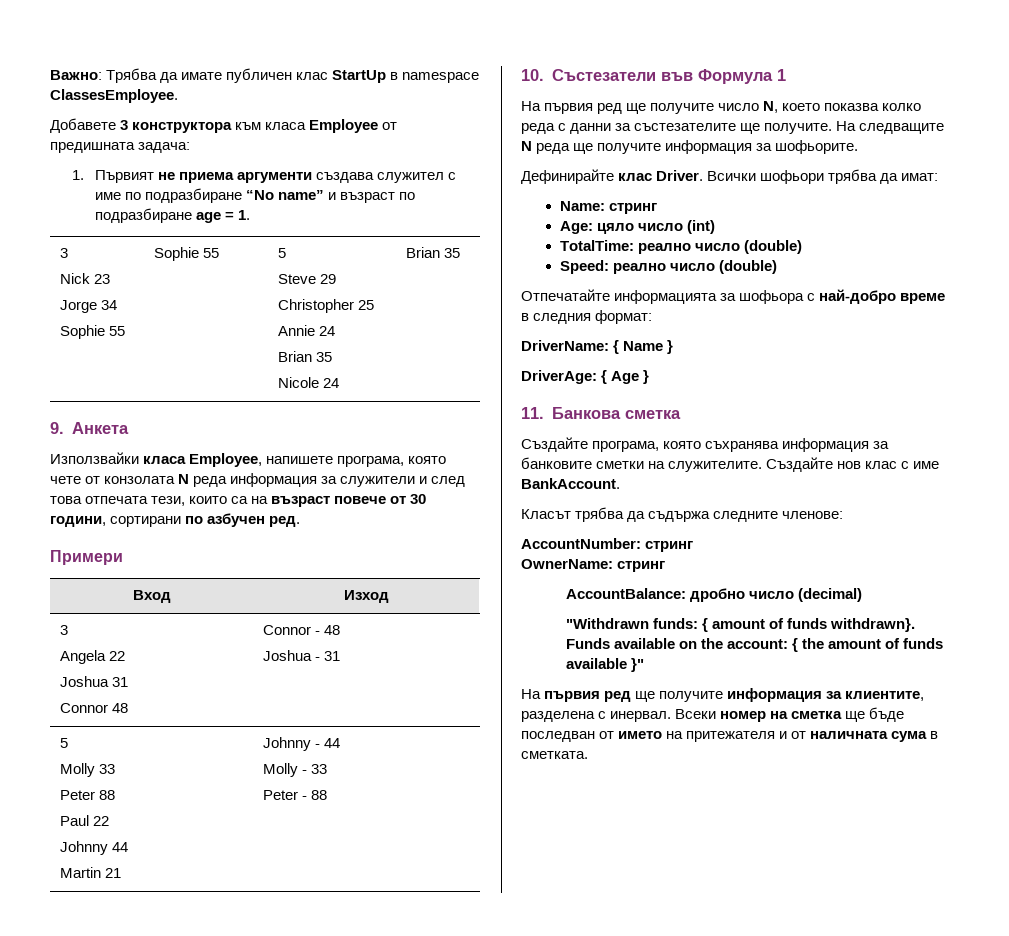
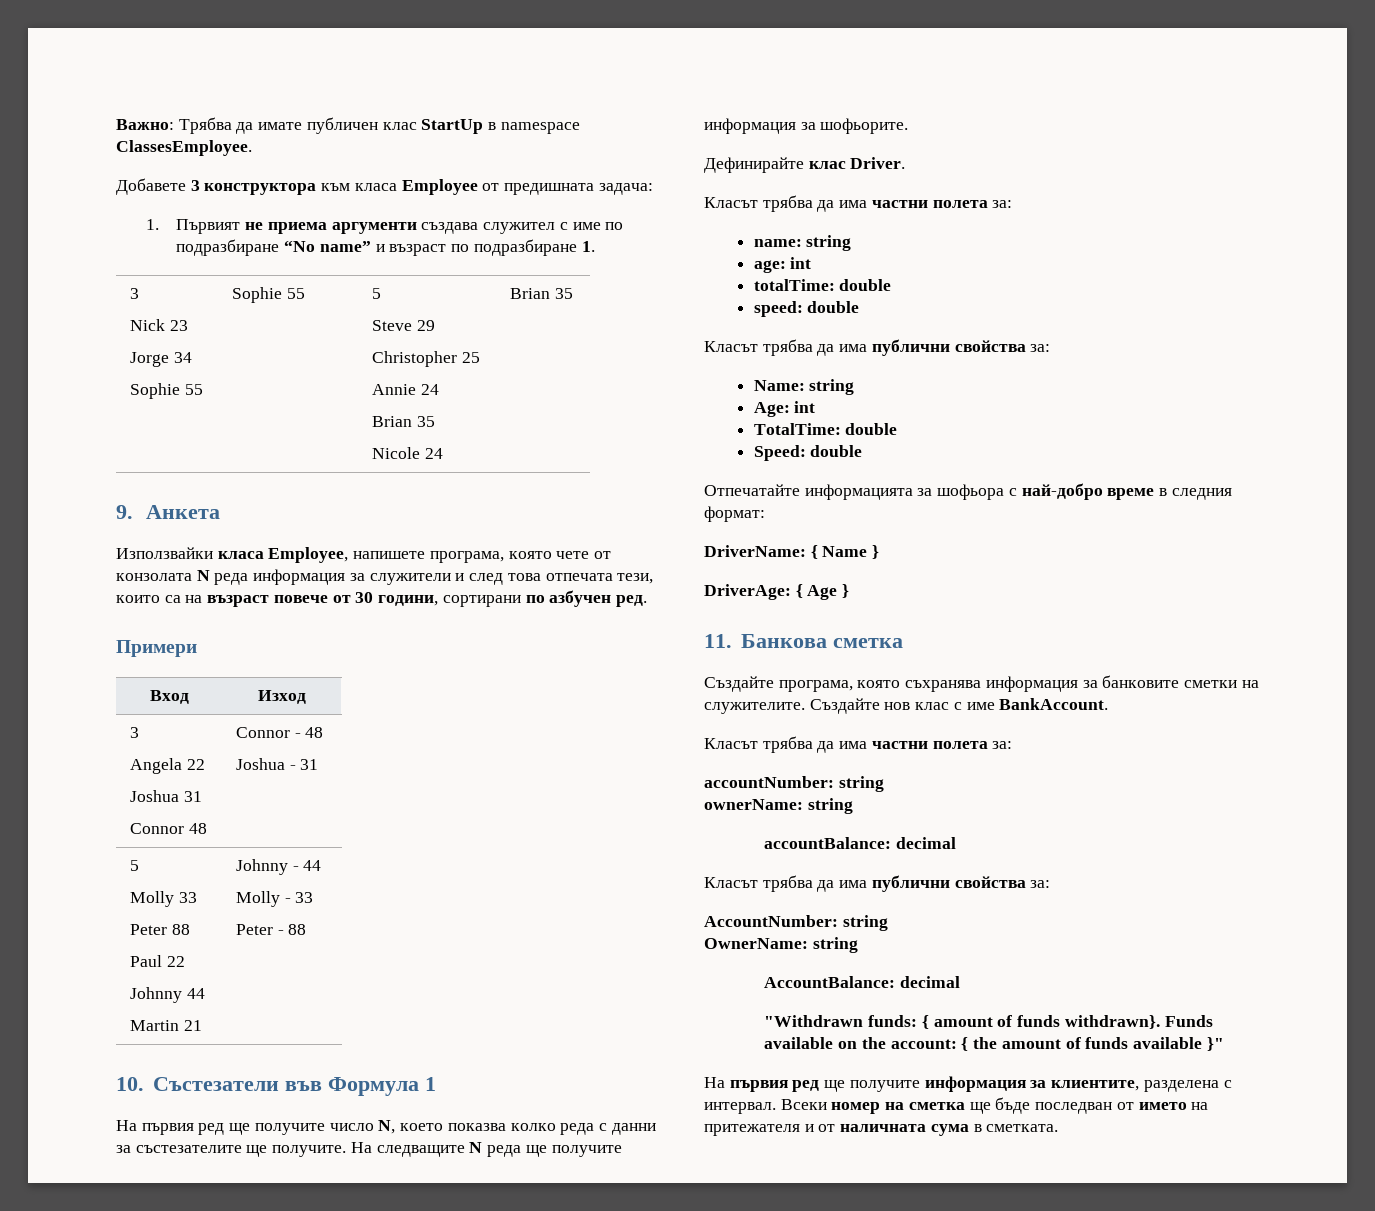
[195,212,234,223] age = -> (577, 247) none
[707,169,939,184] Всички шофьори трябва да имат: -> [704,195,1013,212] [753,235,852,251] [753,257,812,273] [753,279,892,291] [753,301,860,317] [704,339,1051,356] // Класът трябва да има частни полета за: // name: string // age: int // totalTime: double // speed: double // Класът трябва да има публични свойства за:
[608,203,657,214] стринг -> [809,379,855,395] string
[596,220,715,234] [559,240,802,254] [559,260,777,274] цяло число (int) // TotalTime: реално число (double) // Speed: реално число (double) -> [794,401,816,413] [753,423,898,435] [753,445,863,461] int // TotalTime: double // Speed: double
[648,511,844,522] съдържа следните членове: -> [839,741,1013,749] [704,776,884,792] [704,798,853,814] [764,837,957,849] [704,875,1051,892] има частни полета за: // accountNumber: string // ownerName: string // accountBalance: decimal // Класът трябва да има публични свойства за:
[645,541,694,552] стринг -> [842,915,888,931] string
[617,561,666,572] стринг -> [812,937,858,953] string
[689,588,862,602] дробно число (decimal) -> [900,976,961,988] decimal
[610,711,672,722] инервал. -> [704,1102,776,1114] интервал.

